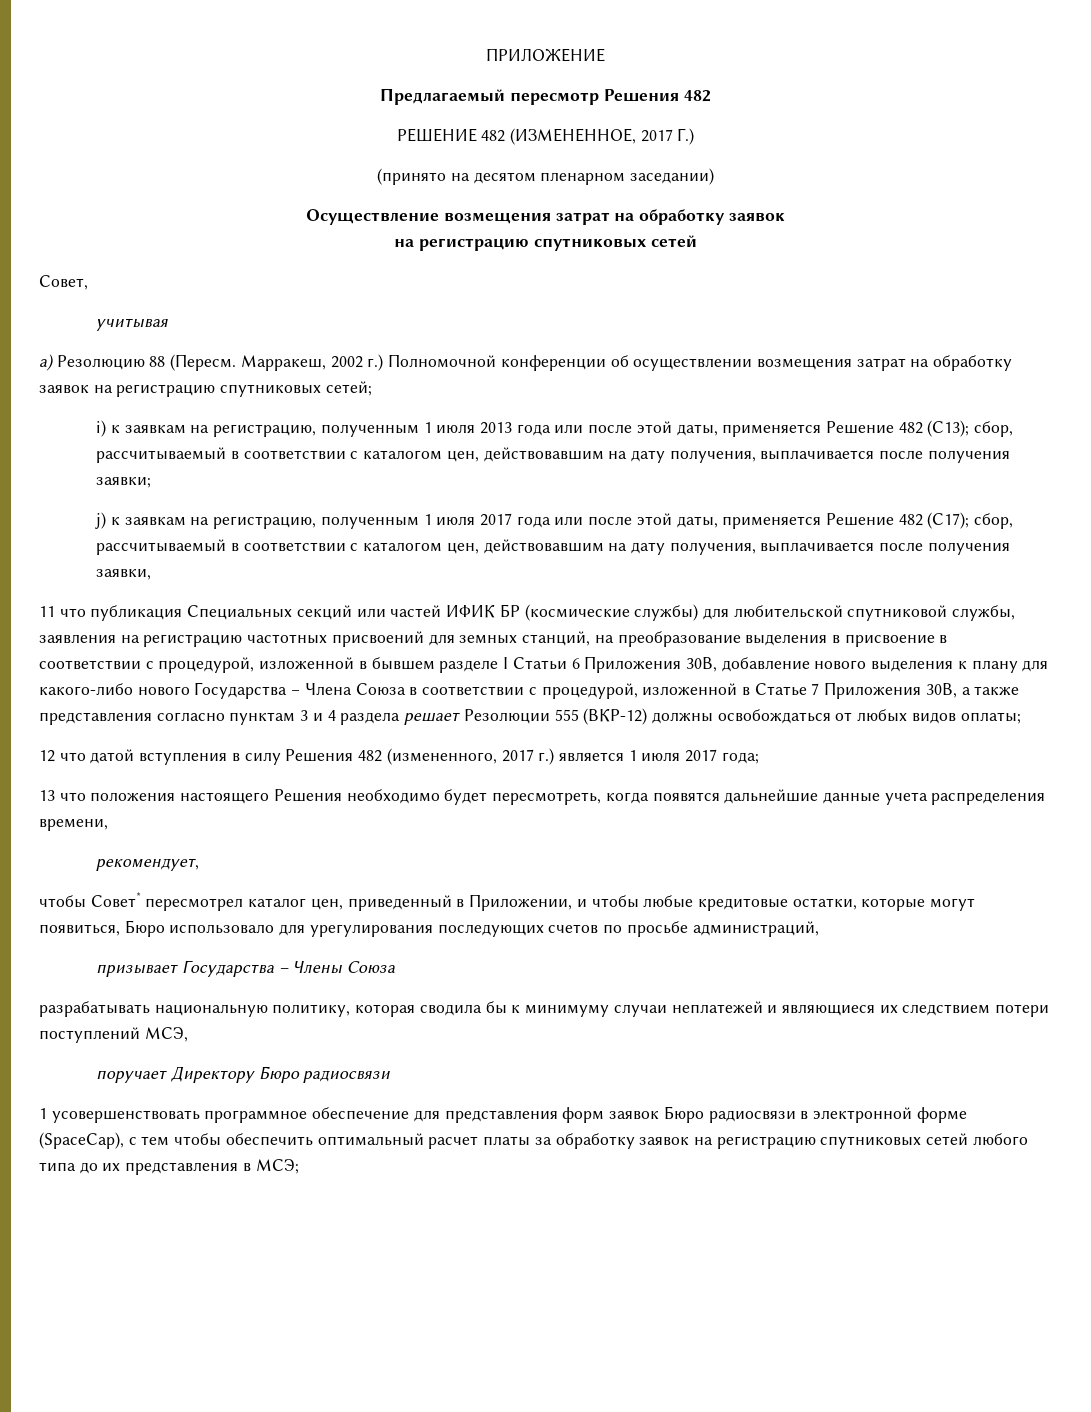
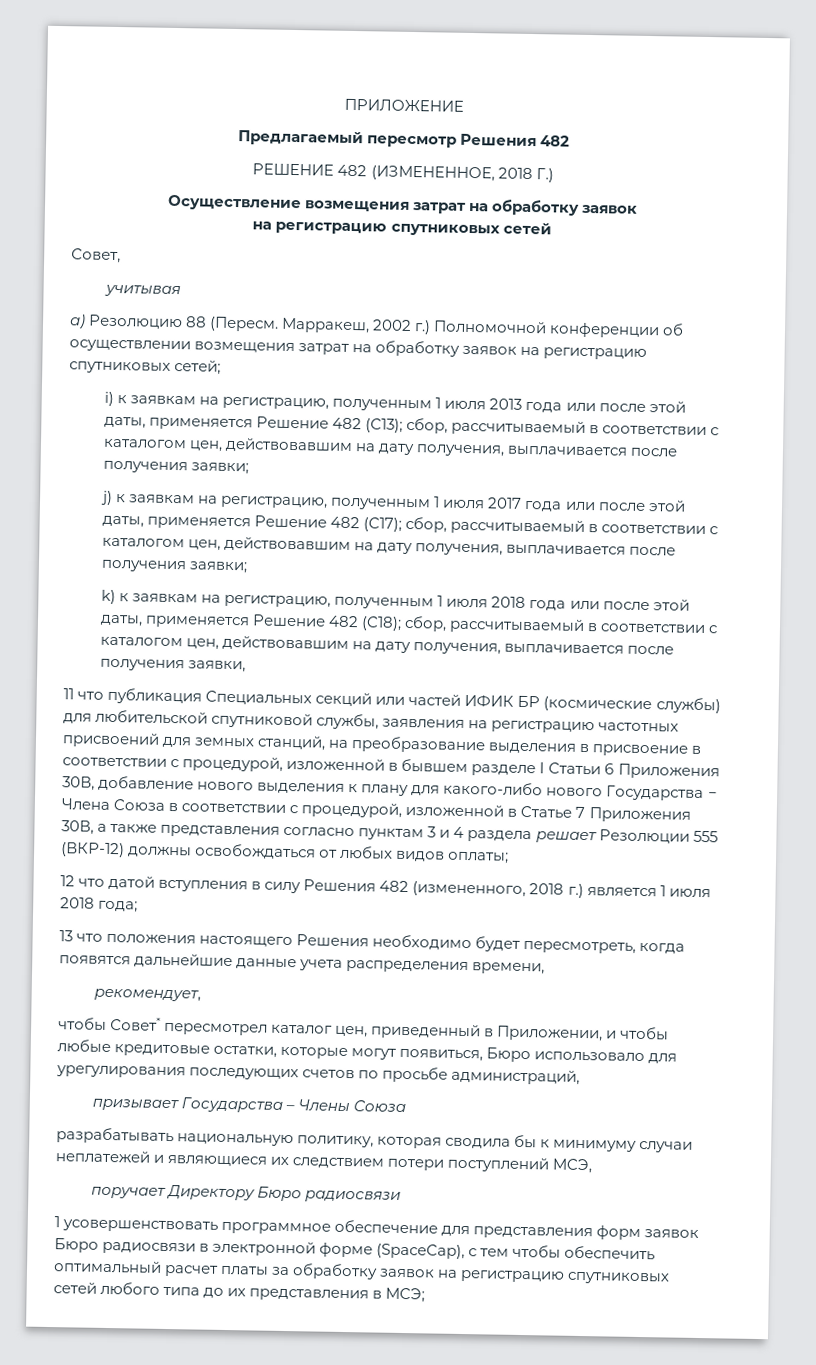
[640,129,673,142] 2017 -> [497,167,533,180] 2018
[377,168,714,185] // (принято на десятом пленарном заседании) -> (554, 175) none
(1010, 548) none -> [189,561,249,574] [100,589,690,611] [99,614,719,634] [99,635,675,655] [99,658,185,672] заявки; // k) к заявкам на регистрацию, полученным 1 июля 2018 года или после этой даты, применяется Решение 482 (C18); сбор, рассчитываемый в соответствии с каталогом цен, действовавшим на дату получения, выплачивается после получения
[501,749,534,762] 2017 -> [529,883,565,895] 2018
[685,749,718,762] 2017 -> [60,897,95,909] 2018

